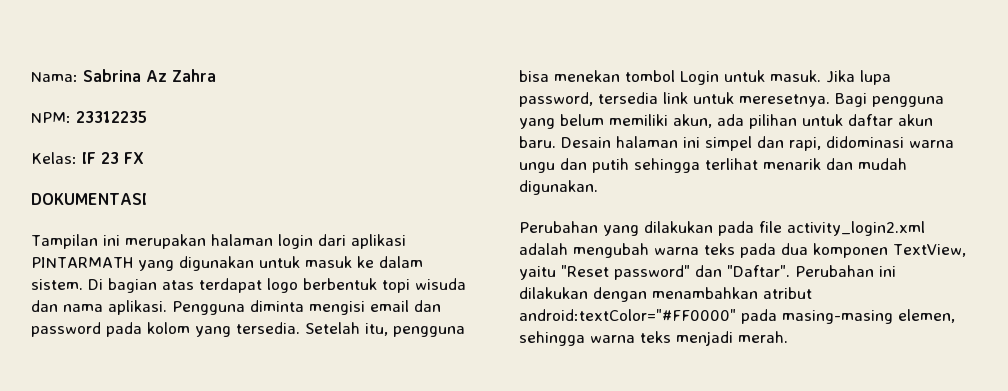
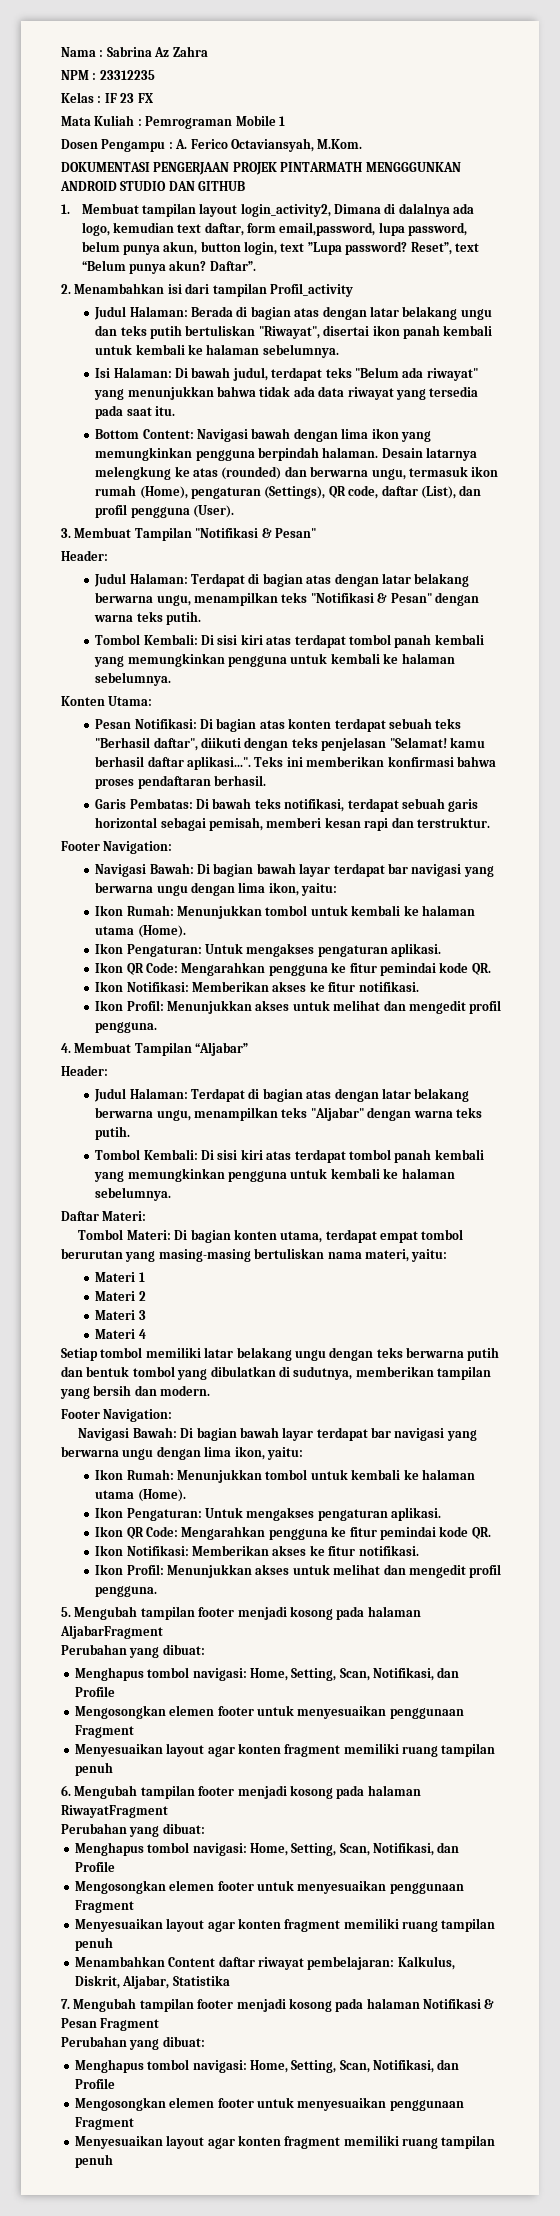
[31,72,78,82] Nama: -> [61,47,104,57] Nama :
[31,112,71,123] NPM: -> [61,70,97,80] NPM :
[31,152,77,164] Kelas: -> [61,92,102,103] Kelas :
[31,193,147,205] [31,234,406,249] [31,256,423,271] [31,278,466,293] [31,300,441,315] [31,322,465,337] [519,70,891,85] [519,92,944,107] [519,114,933,129] [519,136,954,151] [519,158,907,173] [519,180,598,195] [519,221,925,236] [519,243,966,258] [519,265,896,280] [519,287,812,302] [519,309,955,324] [519,331,788,346] DOKUMENTASI // Tampilan ini merupakan halaman login dari aplikasi PINTARMATH yang digunakan untuk masuk ke dalam sistem. Di bagian atas terdapat logo berbentuk topi wisuda dan nama aplikasi. Pengguna diminta mengisi email dan password pada kolom yang tersedia. Setelah itu, pengguna bisa menekan tombol Login untuk masuk. Jika lupa password, tersedia link untuk meresetnya. Bagi pengguna yang belum memiliki akun, ada pilihan untuk daftar akun baru. Desain halaman ini simpel dan rapi, didominasi warna ungu dan putih sehingga terlihat menarik dan mudah digunakan. // Perubahan yang dilakukan pada file activity_login2.xml adalah mengubah warna teks pada dua komponen TextView, yaitu "Reset password" dan "Daftar". Perubahan ini dilakukan dengan menambahkan atribut android:textColor="#FF0000" pada masing-masing elemen, sehingga warna teks menjadi merah. -> [61,115,285,129] [61,138,363,152] [61,162,461,175] [60,181,246,191] [61,203,475,217] [81,222,468,236] [81,241,479,255] [81,260,256,274] [61,283,353,297] [94,306,492,320] [95,325,493,339] [95,344,339,358] [95,367,478,381] [94,386,479,400] [95,405,176,419] [95,428,431,442] [95,447,478,461] [95,466,499,480] [95,485,482,499] [95,504,235,518] [61,527,316,541] [61,550,108,561] [94,573,470,587] [95,592,479,606] [94,611,202,625] [95,634,484,648] [94,653,455,667] [95,672,172,686] [61,696,153,706] [95,718,462,732] [95,737,485,751] [95,756,496,770] [95,775,267,789] [95,798,479,812] [95,817,490,831] [61,841,173,854] [95,863,494,877] [95,882,338,896] [95,905,475,919] [95,925,186,938] [95,943,442,957] [95,962,491,976] [95,981,419,992] [95,1000,502,1014] [95,1022,158,1033] [61,1042,249,1056] [61,1065,108,1076] [94,1088,470,1102] [95,1107,482,1121] [95,1126,131,1140] [95,1149,484,1163] [94,1168,455,1182] [95,1187,172,1201] [61,1211,147,1221] [78,1229,464,1243] [61,1248,448,1262] [95,1272,145,1282] [95,1291,146,1301] [95,1310,146,1320] [95,1329,146,1339] [61,1347,500,1361] [61,1366,491,1380] [60,1385,211,1399] [61,1409,173,1422] [78,1427,477,1441] [61,1446,303,1460] [95,1469,475,1483] [95,1489,186,1502] [95,1507,442,1521] [95,1526,491,1540] [95,1545,419,1556] [95,1564,502,1578] [95,1586,158,1597] [61,1606,421,1620] [60,1625,163,1639] [61,1644,205,1658] [74,1667,460,1681] [74,1686,115,1697] [74,1705,464,1719] [74,1725,134,1738] [74,1743,496,1757] [74,1762,113,1776] [61,1785,421,1799] [61,1805,168,1818] [61,1823,205,1837] [74,1842,460,1856] [74,1861,115,1872] [74,1880,464,1894] [74,1900,134,1913] [74,1918,496,1932] [74,1937,113,1951] [74,1956,455,1970] [74,1975,230,1989] [61,1998,495,2012] [61,2018,160,2031] [61,2036,205,2050] [74,2059,460,2073] [74,2078,115,2089] [74,2097,464,2111] [74,2117,134,2130] [74,2135,496,2149] [74,2154,113,2168] Mata Kuliah : Pemrograman Mobile 1 // Dosen Pengampu : A. Ferico Octaviansyah, M.Kom. // DOKUMENTASI PENGERJAAN PROJEK PINTARMATH MENGGGUNKAN ANDROID STUDIO DAN GITHUB // 1. Membuat tampilan layout login_activity2, Dimana di dalalnya ada logo, kemudian text daftar, form email,password, lupa password, belum punya akun, button login, text ”Lupa password? Reset”, text “Belum punya akun? Daftar”. // 2. Menambahkan isi dari tampilan Profil_activity // Judul Halaman: Berada di bagian atas dengan latar belakang ungu dan teks putih bertuliskan "Riwayat", disertai ikon panah kembali untuk kembali ke halaman sebelumnya. // Isi Halaman: Di bawah judul, terdapat teks "Belum ada riwayat" yang menunjukkan bahwa tidak ada data riwayat yang tersedia pada saat itu. // Bottom Content: Navigasi bawah dengan lima ikon yang memungkinkan pengguna berpindah halaman. Desain latarnya melengkung ke atas (rounded) dan berwarna ungu, termasuk ikon rumah (Home), pengaturan (Settings), QR code, daftar (List), dan profil pengguna (User). // 3. Membuat Tampilan "Notifikasi & Pesan" // Header: // Judul Halaman: Terdapat di bagian atas dengan latar belakang berwarna ungu, menampilkan teks "Notifikasi & Pesan" dengan warna teks putih. // Tombol Kembali: Di sisi kiri atas terdapat tombol panah kembali yang memungkinkan pengguna untuk kembali ke halaman sebelumnya. // Konten Utama: // Pesan Notifikasi: Di bagian atas konten terdapat sebuah teks "Berhasil daftar", diikuti dengan teks penjelasan "Selamat! kamu berhasil daftar aplikasi...". Teks ini memberikan konfirmasi bahwa proses pendaftaran berhasil. // Garis Pembatas: Di bawah teks notifikasi, terdapat sebuah garis horizontal sebagai pemisah, memberi kesan rapi dan terstruktur. // Footer Navigation: // Navigasi Bawah: Di bagian bawah layar terdapat bar navigasi yang berwarna ungu dengan lima ikon, yaitu: // Ikon Rumah: Menunjukkan tombol untuk kembali ke halaman utama (Home). // Ikon Pengaturan: Untuk mengakses pengaturan aplikasi. // Ikon QR Code: Mengarahkan pengguna ke fitur pemindai kode QR. // Ikon Notifikasi: Memberikan akses ke fitur notifikasi. // Ikon Profil: Menunjukkan akses untuk melihat dan mengedit profil pengguna. // 4. Membuat Tampilan “Aljabar” // Header: // Judul Halaman: Terdapat di bagian atas dengan latar belakang berwarna ungu, menampilkan teks "Aljabar" dengan warna teks putih. // Tombol Kembali: Di sisi kiri atas terdapat tombol panah kembali yang memungkinkan pengguna untuk kembali ke halaman sebelumnya. // Daftar Materi: // Tombol Materi: Di bagian konten utama, terdapat empat tombol berurutan yang masing-masing bertuliskan nama materi, yaitu: // Materi 1 // Materi 2 // Materi 3 // Materi 4 // Setiap tombol memiliki latar belakang ungu dengan teks berwarna putih dan bentuk tombol yang dibulatkan di sudutnya, memberikan tampilan yang bersih dan modern. // Footer Navigation: // Navigasi Bawah: Di bagian bawah layar terdapat bar navigasi yang berwarna ungu dengan lima ikon, yaitu: // Ikon Rumah: Menunjukkan tombol untuk kembali ke halaman utama (Home). // Ikon Pengaturan: Untuk mengakses pengaturan aplikasi. // Ikon QR Code: Mengarahkan pengguna ke fitur pemindai kode QR. // Ikon Notifikasi: Memberikan akses ke fitur notifikasi. // Ikon Profil: Menunjukkan akses untuk melihat dan mengedit profil pengguna. // 5. Mengubah tampilan footer menjadi kosong pada halaman AljabarFragment // Perubahan yang dibuat: // Menghapus tombol navigasi: Home, Setting, Scan, Notifikasi, dan Profile // Mengosongkan elemen footer untuk menyesuaikan penggunaan Fragment // Menyesuaikan layout agar konten fragment memiliki ruang tampilan penuh // 6. Mengubah tampilan footer menjadi kosong pada halaman RiwayatFragment // Perubahan yang dibuat: // Menghapus tombol navigasi: Home, Setting, Scan, Notifikasi, dan Profile // Mengosongkan elemen footer untuk menyesuaikan penggunaan Fragment // Menyesuaikan layout agar konten fragment memiliki ruang tampilan penuh // Menambahkan Content daftar riwayat pembelajaran: Kalkulus, Diskrit, Aljabar, Statistika // 7. Mengubah tampilan footer menjadi kosong pada halaman Notifikasi & Pesan Fragment // Perubahan yang dibuat: // Menghapus tombol navigasi: Home, Setting, Scan, Notifikasi, dan Profile // Mengosongkan elemen footer untuk menyesuaikan penggunaan Fragment // Menyesuaikan layout agar konten fragment memiliki ruang tampilan penuh

